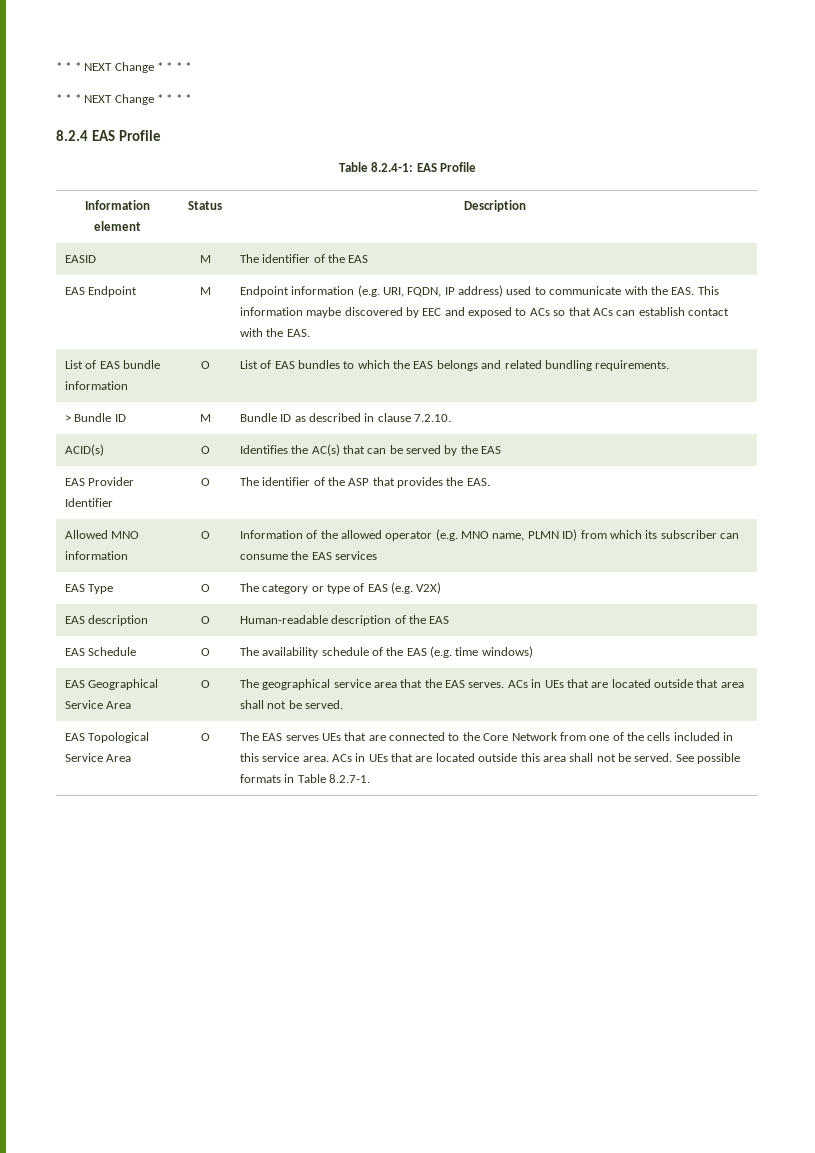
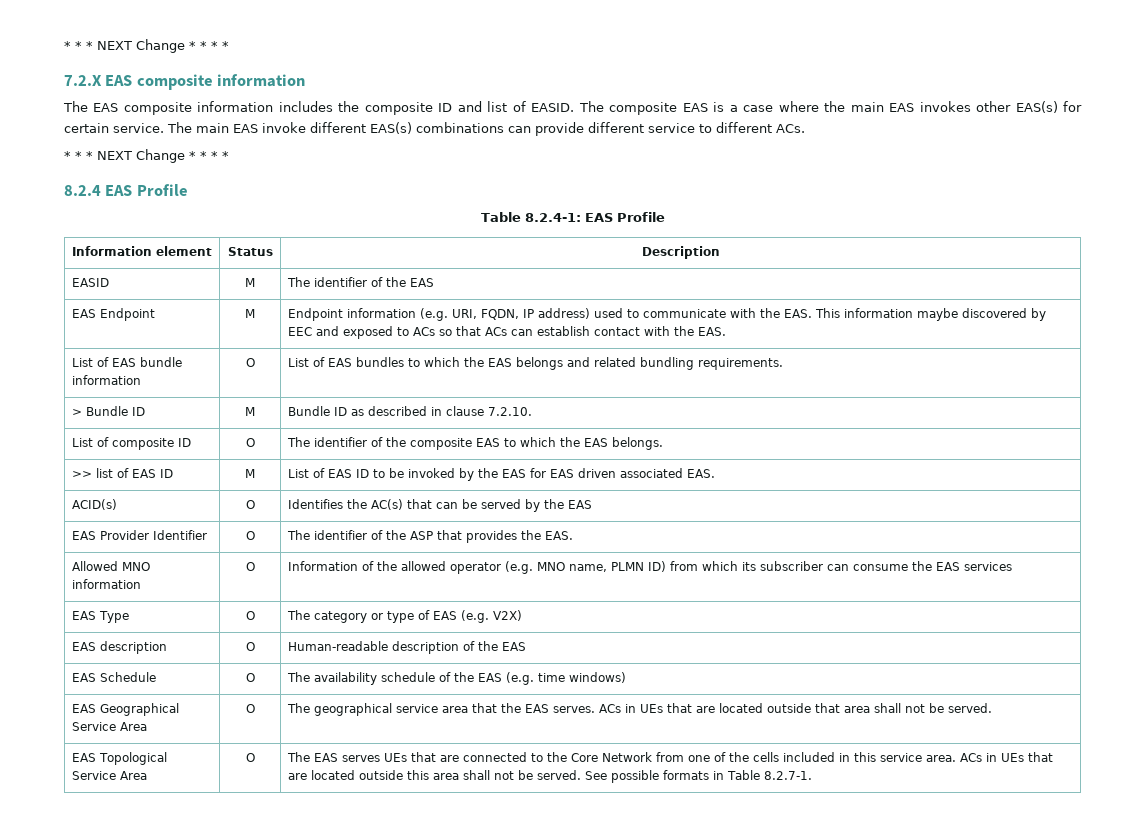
[56,62,191,73] * * * NEXT Change * * * * -> [64,39,229,53] [64,74,306,90] [63,101,1083,115] [64,122,805,136] * * * NEXT Change * * * * // 7.2.X EAS composite information // The EAS composite information includes the composite ID and list of EASID. The composite EAS is a case where the main EAS invokes other EAS(s) for certain service. The main EAS invoke different EAS(s) combinations can provide different service to different ACs.
(452, 418) none -> [71,437,191,450] [245,438,255,447] [286,437,663,450] [71,468,173,478] [245,469,255,478] [287,468,715,481] // List of composite ID | O | The identifier of the composite EAS to which the EAS belongs. // >> list of EAS ID | M | List of EAS ID to be invoked by the EAS for EAS driven associated EAS.

